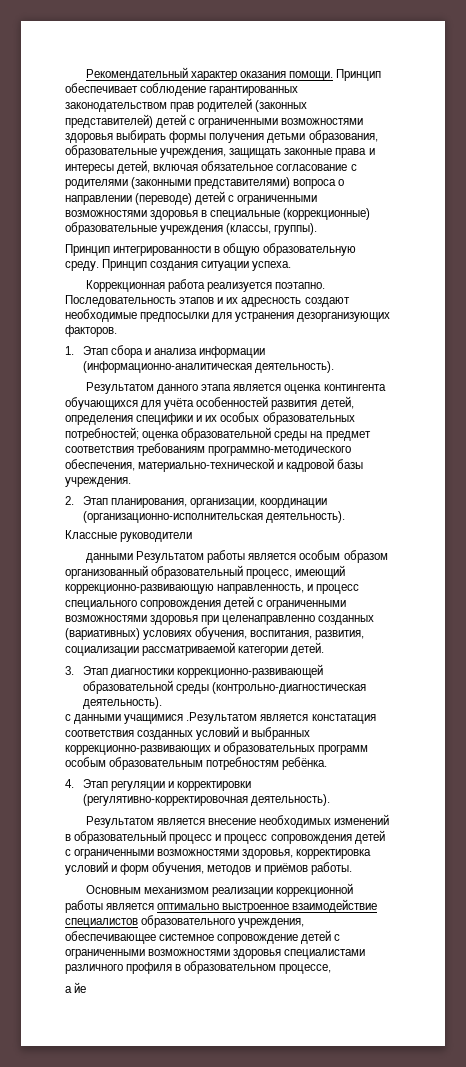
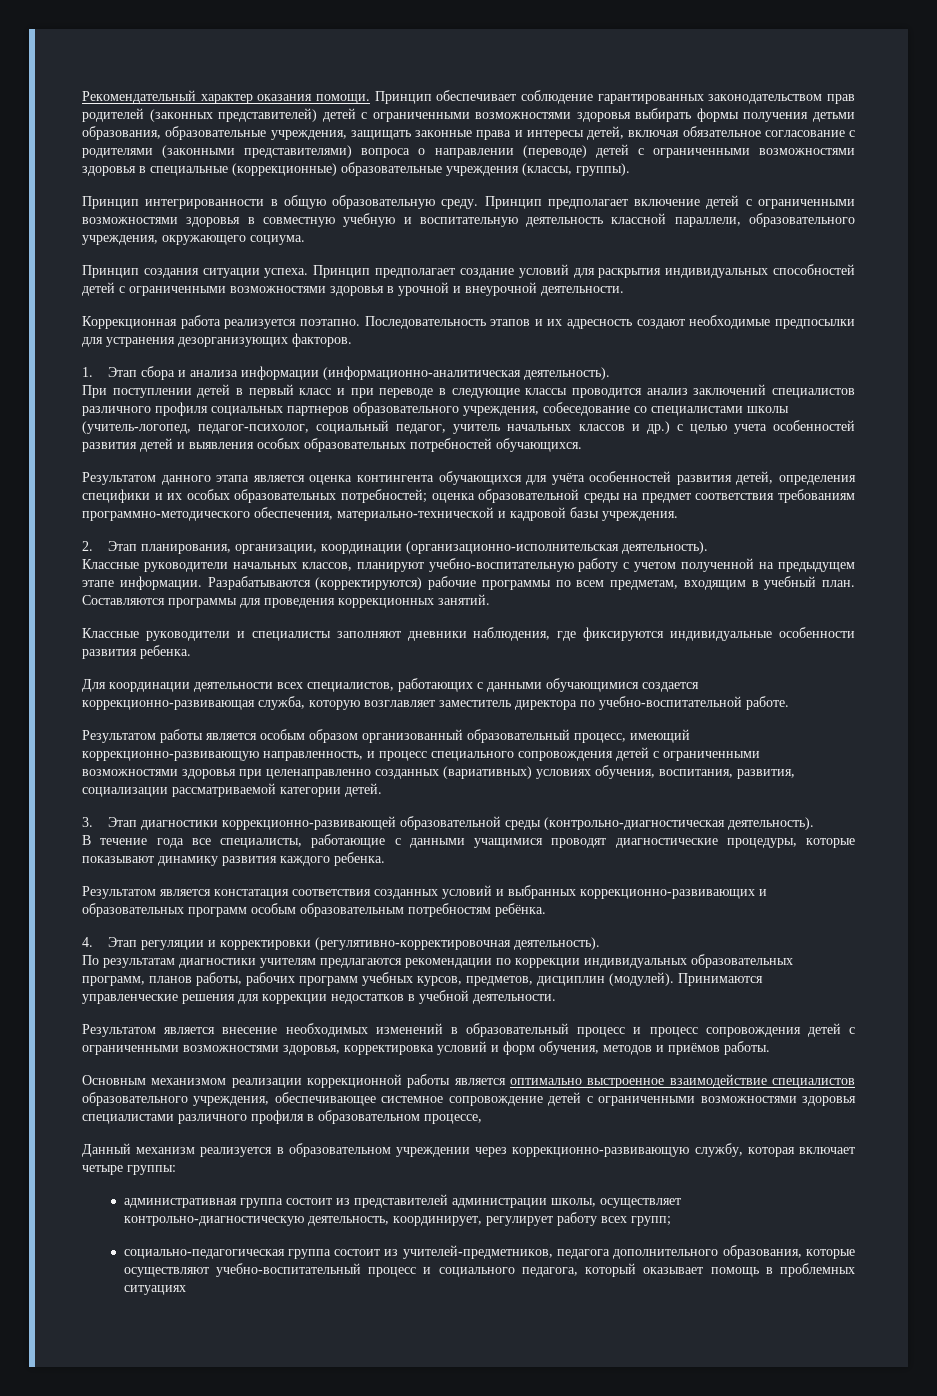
[150,261,292,271] создания ситуации успеха. -> [547,195,855,209] [82,213,855,227] [82,235,305,245] [82,264,856,278] [82,282,624,296] предполагает включение детей с ограниченными возможностями здоровья в совместную учебную и воспитательную деятельность классной параллели, образовательного учреждения, окружающего социума. // Принцип создания ситуации успеха. Принцип предполагает создание условий для раскрытия индивидуальных способностей детей с ограниченными возможностями здоровья в урочной и внеурочной деятельности.
(334, 367) none -> [82,384,855,398] [82,402,789,416] [82,420,856,434] [82,438,582,452] // При поступлении детей в первый класс и при переводе в следующие классы проводится анализ заключений специалистов различного профиля социальных партнеров образовательного учреждения, собеседование со специалистами школы (учитель-логопед, педагог-психолог, социальный педагог, учитель начальных классов и др.) с целью учета особенностей развития детей и выявления особых образовательных потребностей обучающихся.
[86,553,134,563] // данными -> [232,558,855,572] [82,576,855,590] [82,594,490,608] [82,627,855,641] [82,645,191,659] [82,678,699,692] [82,696,789,710] начальных классов, планируют учебно-воспитательную работу с учетом полученной на предыдущем этапе информации. Разрабатываются (корректируются) рабочие программы по всем предметам, входящим в учебный план. Составляются программы для проведения коррекционных занятий. // Классные руководители и специалисты заполняют дневники наблюдения, где фиксируются индивидуальные особенности развития ребенка. // Для координации деятельности всех специалистов, работающих с данными обучающимися создается коррекционно-развивающая служба, которую возглавляет заместитель директора по учебно-воспитательной работе. //
[65,712,258,724] с данными учащимися .Результатом -> [82,834,855,848] [82,852,385,866] [82,886,156,899] В течение года все специалисты, работающие с данными учащимися проводят диагностические процедуры, которые показывают динамику развития каждого ребенка. // Результатом
(330, 800) none -> [82,954,793,968] [82,972,763,986] [82,990,556,1004] // По результатам диагностики учителям предлагаются рекомендации по коррекции индивидуальных образовательных программ, планов работы, рабочих программ учебных курсов, предметов, дисциплин (модулей). Принимаются управленческие решения для коррекции недостатков в учебной деятельности.
[65,982,87,993] а йе -> [82,1143,855,1157] [82,1165,176,1175] [123,1194,681,1208] [123,1212,671,1226] [123,1245,855,1259] [123,1263,855,1277] [123,1285,186,1295] Данный механизм реализуется в образовательном учреждении через коррекционно-развивающую службу, которая включает четыре группы: // административная группа состоит из представителей администрации школы, осуществляет контрольно-диагностическую деятельность, координирует, регулирует работу всех групп; // социально-педагогическая группа состоит из учителей-предметников, педагога дополнительного образования, которые осуществляют учебно-воспитательный процесс и социального педагога, который оказывает помощь в проблемных ситуациях

